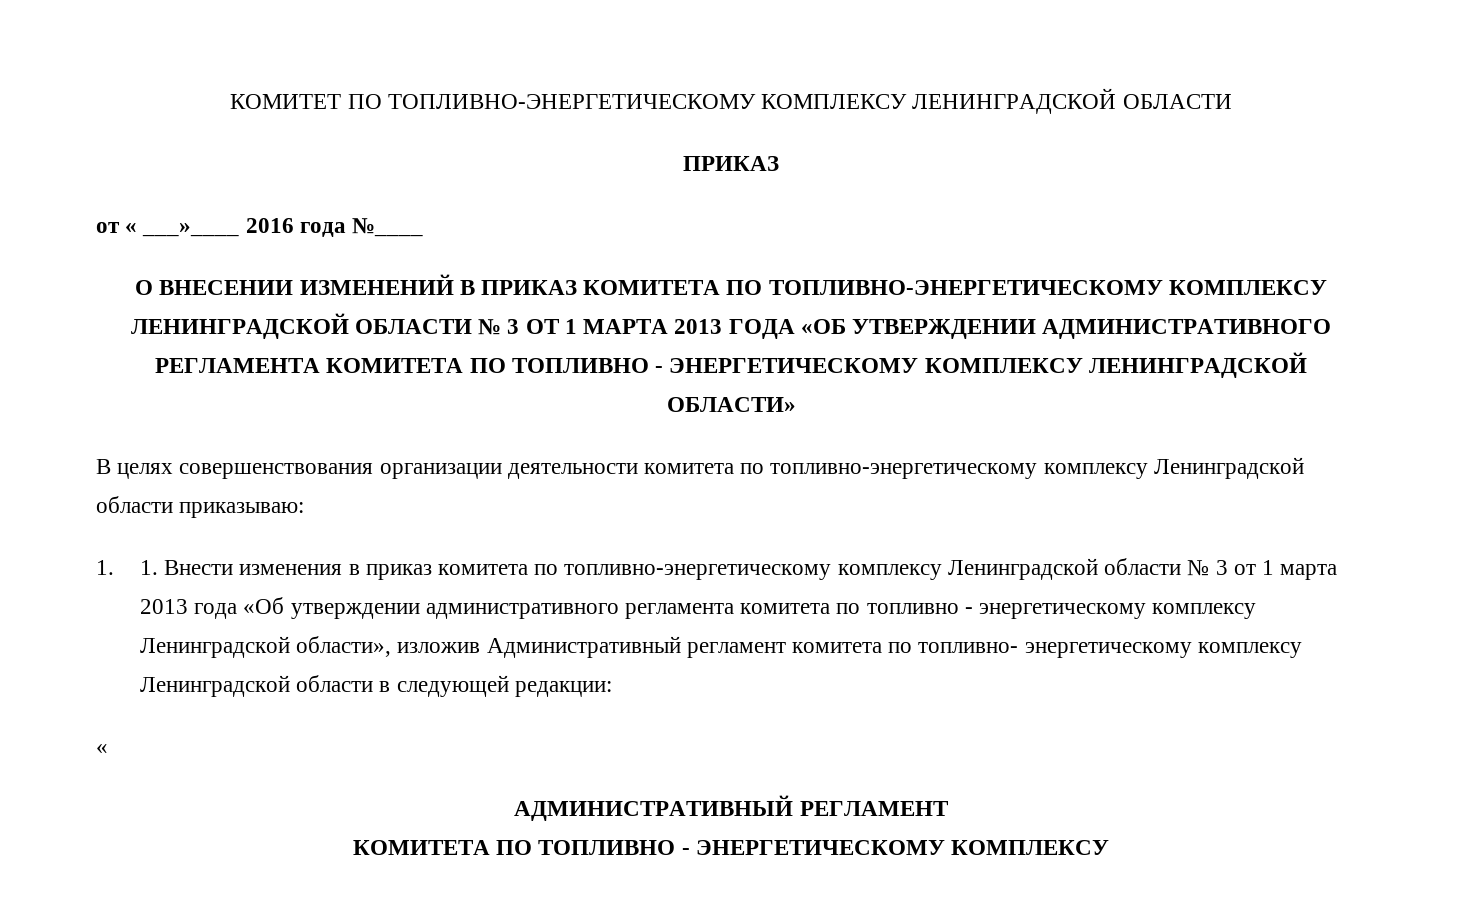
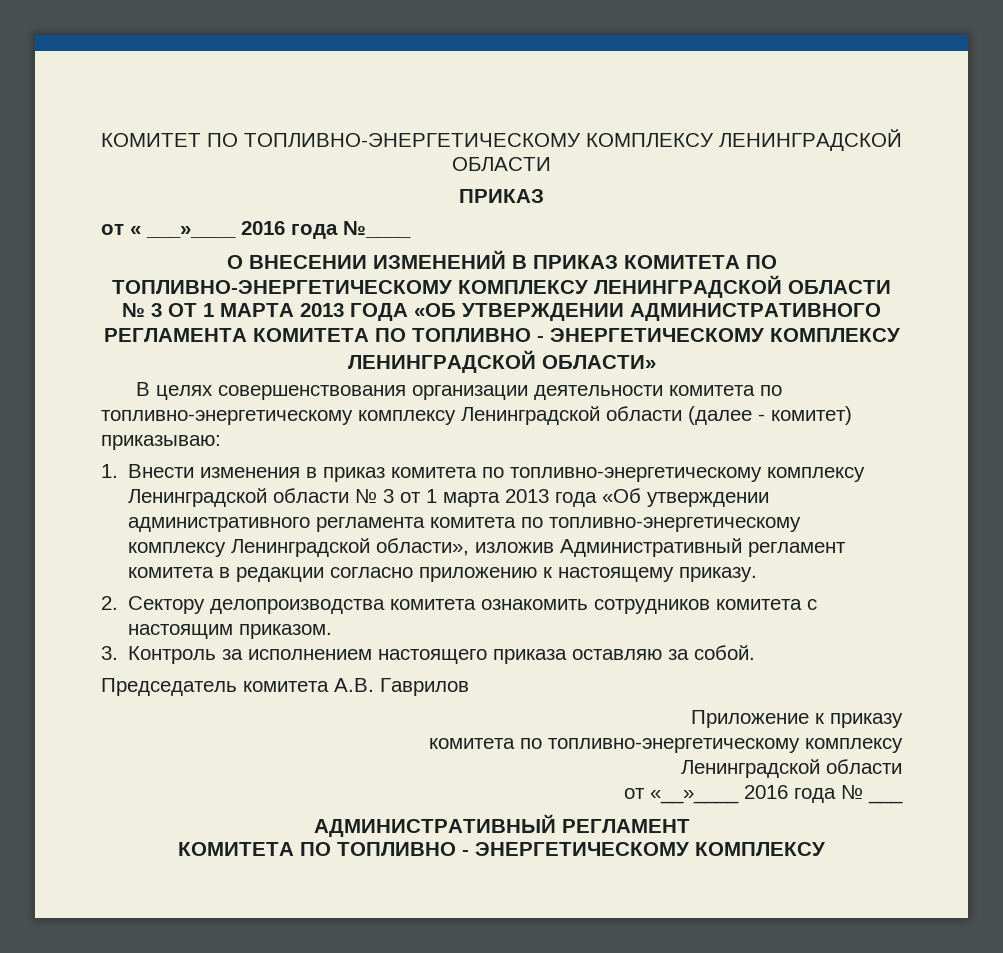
(173, 504) none -> [688,406,852,425] (далее - комитет)
[139,560,158,575] 1. -> (118, 471) none
[866,603,1147,619] топливно - энергетическому -> [549,517,802,532] топливно-энергетическому
[888,642,1302,658] [139,675,612,697] [96,744,108,754] по топливно- энергетическому комплексу Ленинградской области в следующей редакции: // « -> [219,567,758,582] [101,596,818,614] [128,624,333,639] [101,645,756,664] [101,678,469,696] [691,710,903,728] [429,738,903,753] [681,759,902,778] [624,785,863,804] [868,799,903,804] в редакции согласно приложению к настоящему приказу. // 2. Сектору делопроизводства комитета ознакомить сотрудников комитета с настоящим приказом. // 3. Контроль за исполнением настоящего приказа оставляю за собой. // Председатель комитета А.В. Гаврилов // Приложение к приказу // комитета по топливно-энергетическому комплексу // Ленинградской области // от «__»____ 2016 года № ___

